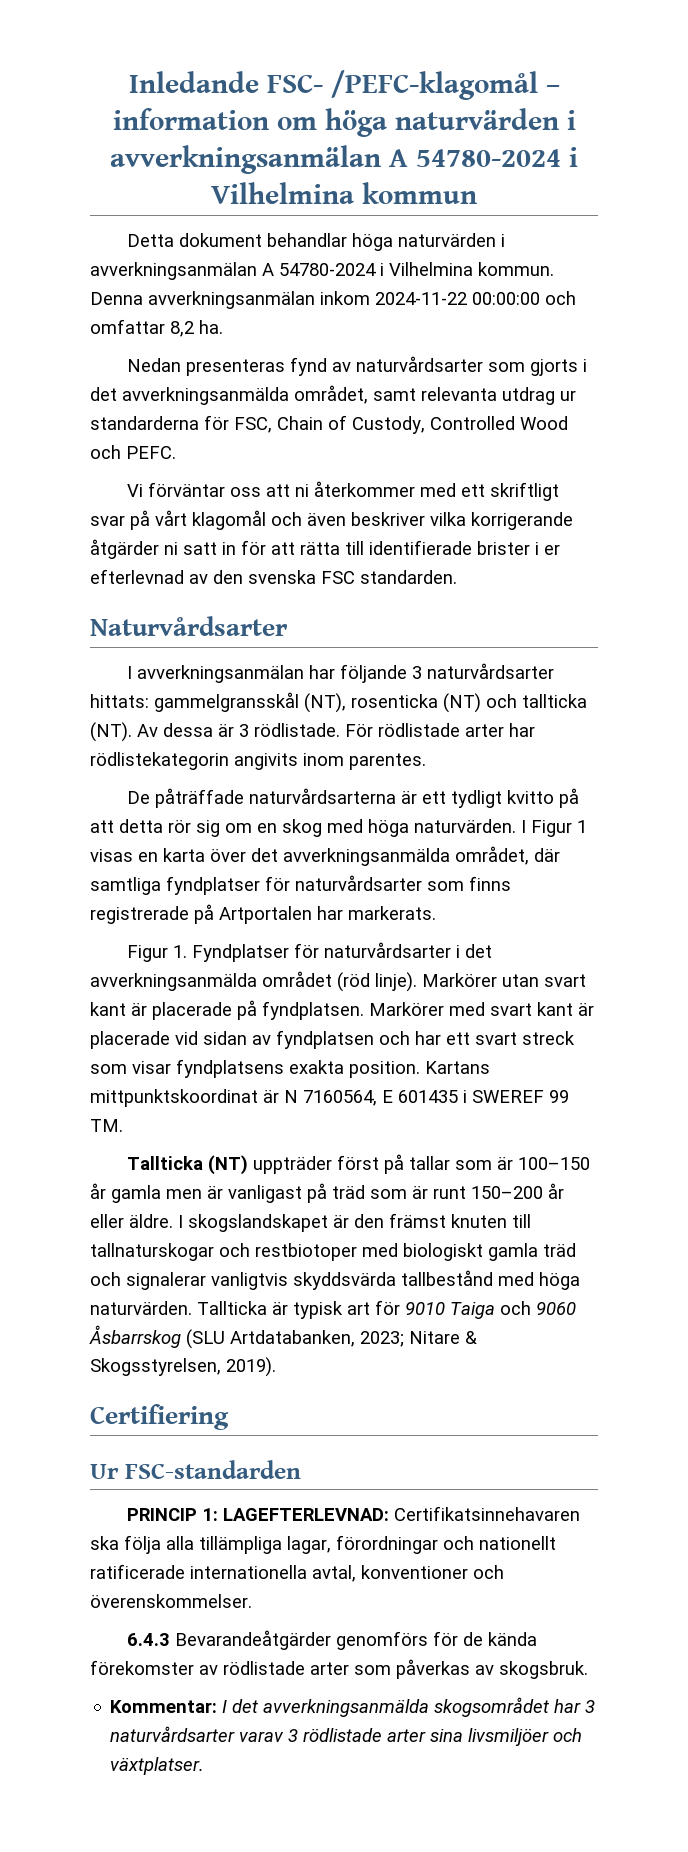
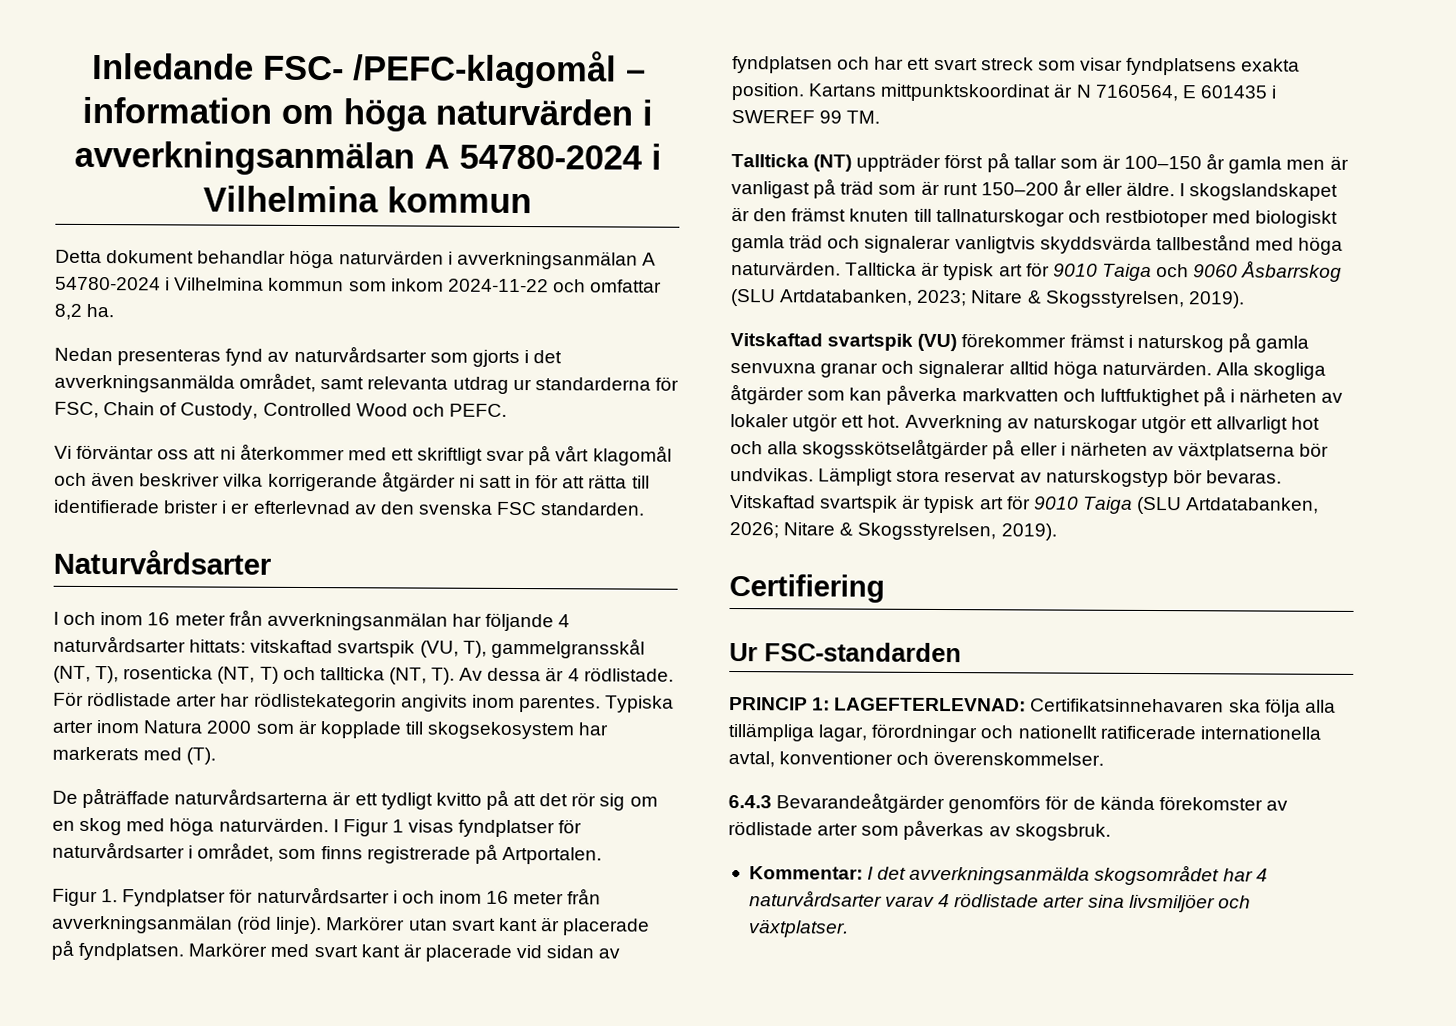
[478,262,554,276] [90,291,315,309] kommun. Denna avverkningsanmälan -> [268,277,387,292] kommun som
[472,292,540,305] 00:00:00 -> (549, 285) none
(132, 672) none -> [63,609,263,626] och inom 16 meter från
[411,666,422,679] 3 -> [558,614,571,628] 4
[154,692,587,713] [90,722,132,742] gammelgransskål (NT), rosenticka (NT) och tallticka (NT). -> [250,637,645,659] [53,665,456,685] vitskaftad svartspik (VU, T), gammelgransskål (NT, T), rosenticka (NT, T) och tallticka (NT, T).
[239,724,249,737] 3 -> [567,668,580,682] 4
(426, 761) none -> [605,695,675,713] [52,719,610,740] [52,746,217,765] Typiska arter inom Natura 2000 som är kopplade till skogsekosystem har markerats med (T).
[119,819,163,833] detta -> [539,793,569,807] det
[138,846,560,866] [90,877,161,895] en karta över det avverkningsanmälda området, där samtliga -> (455, 826) none
(422, 883) none -> [188,842,275,862] i området,
[219,906,436,924] Artportalen har markerats. -> [501,846,602,865] Artportalen.
[464,944,492,958] [90,971,332,991] det avverkningsanmälda området -> [401,888,602,905] [52,914,233,934] och inom 16 meter från avverkningsanmälan
(276, 1367) none -> [730,332,1310,353] [730,360,1327,380] [730,384,1344,407] [730,413,1321,434] [730,438,1330,461] [730,467,1282,488] [730,494,1320,515] [729,522,1057,541] // Vitskaftad svartspik (VU) förekommer främst i naturskog på gamla senvuxna granar och signalerar alltid höga naturvärden. Alla skogliga åtgärder som kan påverka markvatten och luftfuktighet på i närheten av lokaler utgör ett hot. Avverkning av naturskogar utgör ett allvarligt hot och alla skogsskötselåtgärder på eller i närheten av växtplatserna bör undvikas. Lämpligt stora reservat av naturskogstyp bör bevaras. Vitskaftad svartspik är typisk art för 9010 Taiga (SLU Artdatabanken, 2026; Nitare & Skogsstyrelsen, 2019).
[585,1700,596,1713] 3 -> [1255,868,1268,882] 4
[288,1729,299,1742] 3 -> [938,893,951,908] 4

